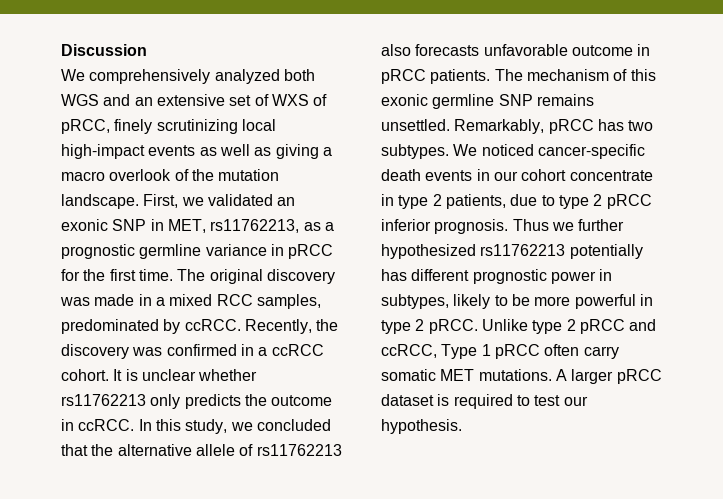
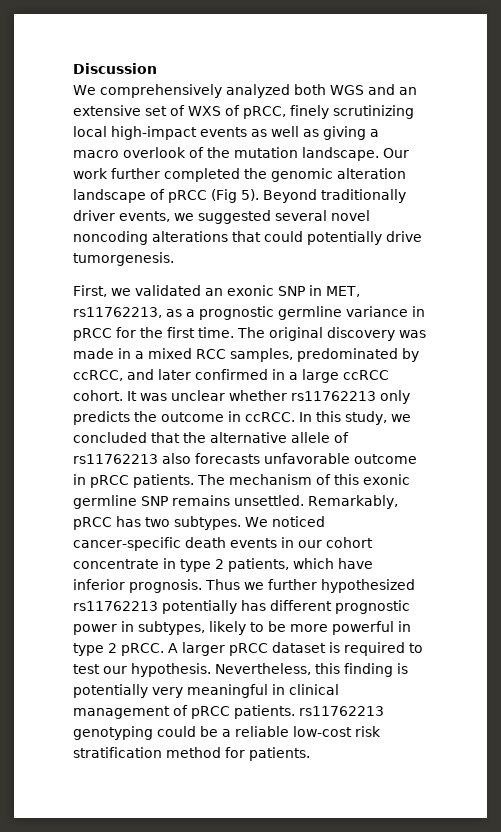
(139, 201) none -> [383,148,409,158] [73,168,406,182] [73,189,406,203] [73,210,370,224] [73,231,422,245] [73,252,174,266] Our work further completed the genomic alteration landscape of pRCC (Fig 5). Beyond traditionally driver events, we suggested several novel noncoding alterations that could potentially drive tumorgenesis. //
[184,319,339,334] [61,344,163,359] ccRCC. Recently, the discovery was -> [73,369,191,381] ccRCC, and later
(268, 351) none -> [302,369,339,383] large
[125,369,138,381] is -> [140,393,167,401] was
[510,194,652,209] due to type 2 pRCC -> [293,558,373,569] which have
[481,319,657,334] [381,344,619,359] [381,369,552,381] Unlike type 2 pRCC and ccRCC, Type 1 pRCC often carry somatic MET mutations. -> (164, 649) none
(462, 426) none -> [215,663,408,677] [73,684,339,698] [73,705,384,719] [73,726,381,740] [73,747,310,761] Nevertheless, this finding is potentially very meaningful in clinical management of pRCC patients. rs11762213 genotyping could be a reliable low-cost risk stratification method for patients.

